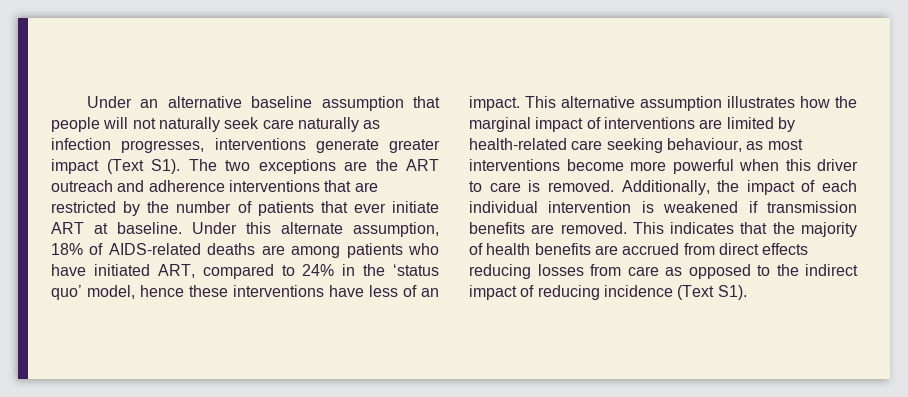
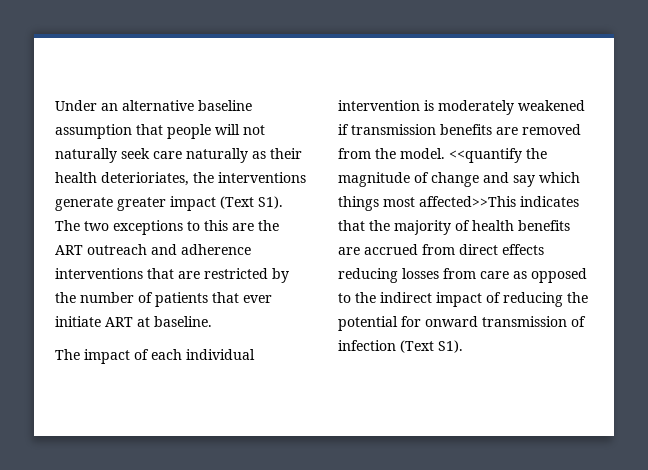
[51,138,205,153] infection progresses, -> [270,148,302,159] [55,172,214,186] their health deterioriates, the
(336, 166) none -> [187,220,228,231] to this
[192,222,439,237] [51,243,439,258] [51,264,439,279] [51,285,439,300] [469,96,857,111] [469,117,795,132] [469,138,803,153] [469,159,858,174] [469,180,740,195] Under this alternate assumption, 18% of AIDS-related deaths are among patients who have initiated ART, compared to 24% in the ‘status quo’ model, hence these interventions have less of an impact. This alternative assumption illustrates how the marginal impact of interventions are limited by health-related care seeking behaviour, as most interventions become more powerful when this driver to care is removed. Additionally, the -> [55,349,80,360] // The
(654, 207) none -> [438,100,514,115] moderately
[560,222,664,234] removed. This -> [522,124,581,135] [338,148,547,163] [338,172,580,187] [338,196,516,211] removed from the model. <<quantify the magnitude of change and say which things most affected>>This
[603,285,673,297] incidence -> [567,292,588,303] [338,316,586,331] [338,340,396,351] the potential for onward transmission of infection

